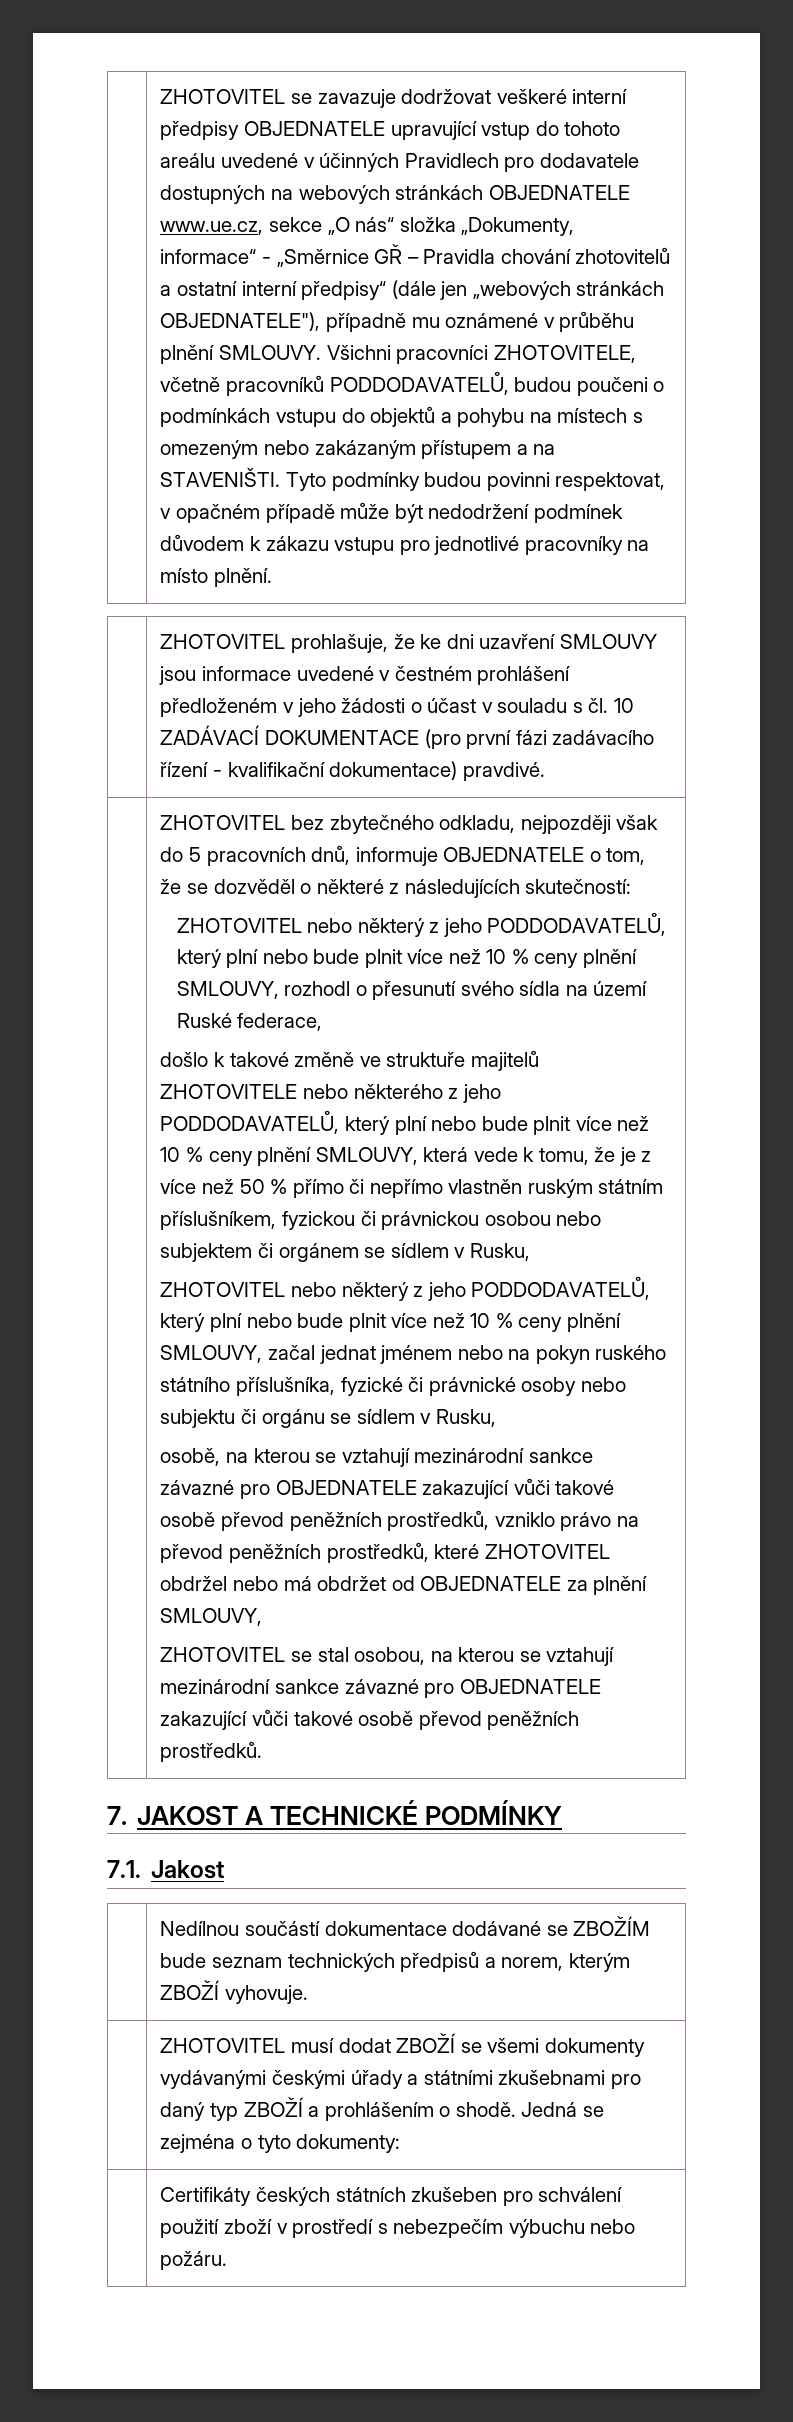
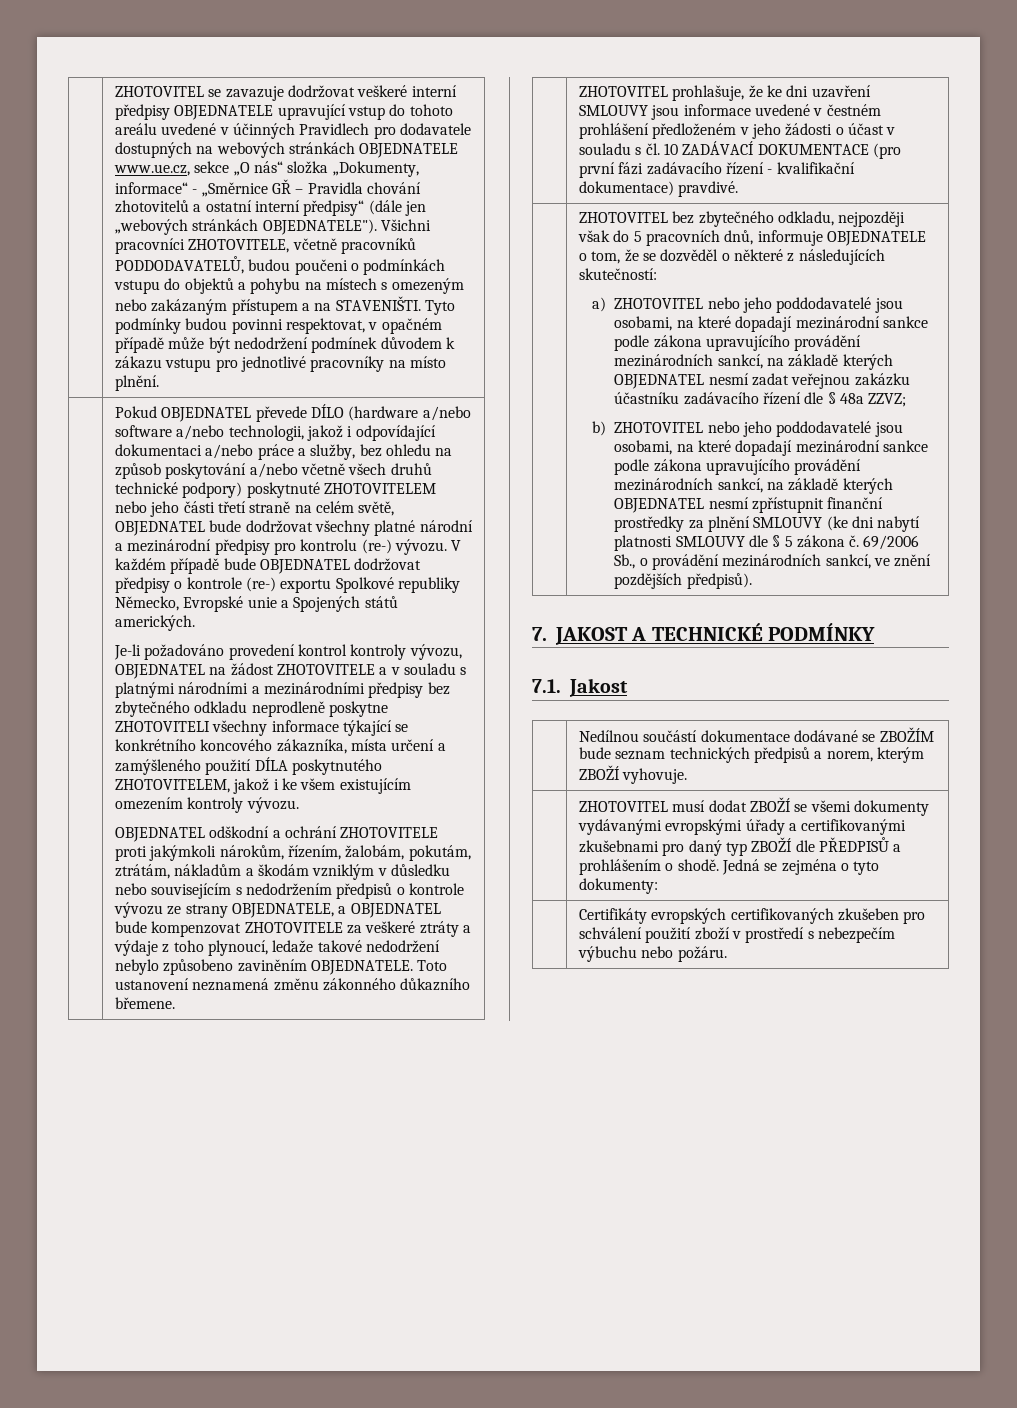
[160,311,635,332] [160,345,321,364] OBJEDNATELE"), případně mu oznámené v průběhu plnění SMLOUVY. -> [262,219,377,235] OBJEDNATELE").
(272, 577) none -> [114,404,471,422] [114,425,436,441] [114,444,453,460] [114,463,432,479] [114,482,436,498] [114,501,395,517] [114,520,473,536] [114,539,462,555] [114,558,422,574] [114,577,460,593] [114,596,398,612] [114,615,195,631] [113,644,462,660] [114,663,467,679] [114,682,450,698] [114,701,388,717] [114,720,409,736] [114,739,446,754] [114,757,382,775] [114,778,411,794] [114,797,299,813] [114,826,439,842] [114,845,471,861] [114,864,450,880] [114,883,464,899] [113,902,441,918] [114,921,471,937] [113,940,440,956] [114,959,448,975] [114,978,471,991] [114,997,175,1009] // | Pokud OBJEDNATEL převede DÍLO (hardware a/nebo software a/nebo technologii, jakož i odpovídající dokumentaci a/nebo práce a služby, bez ohledu na způsob poskytování a/nebo včetně všech druhů technické podpory) poskytnuté ZHOTOVITELEM nebo jeho části třetí straně na celém světě, OBJEDNATEL bude dodržovat všechny platné národní a mezinárodní předpisy pro kontrolu (re-) vývozu. V každém případě bude OBJEDNATEL dodržovat předpisy o kontrole (re-) exportu Spolkové republiky Německo, Evropské unie a Spojených států amerických. // Je-li požadováno provedení kontrol kontroly vývozu, OBJEDNATEL na žádost ZHOTOVITELE a v souladu s platnými národními a mezinárodními předpisy bez zbytečného odkladu neprodleně poskytne ZHOTOVITELI všechny informace týkající se konkrétního koncového zákazníka, místa určení a zamýšleného použití DÍLA poskytnutého ZHOTOVITELEM, jakož i ke všem existujícím omezením kontroly vývozu. // OBJEDNATEL odškodní a ochrání ZHOTOVITELE proti jakýmkoli nárokům, řízením, žalobám, pokutám, ztrátám, nákladům a škodám vzniklým v důsledku nebo souvisejícím s nedodržením předpisů o kontrole vývozu ze strany OBJEDNATELE, a OBJEDNATEL bude kompenzovat ZHOTOVITELE za veškeré ztráty a výdaje z toho plynoucí, ledaže takové nedodržení nebylo způsobeno zaviněním OBJEDNATELE. Toto ustanovení neznamená změnu zákonného důkazního břemene.
[176,912,667,937] [176,949,637,968] [176,981,648,1000] [176,1013,323,1031] [160,1050,539,1071] [160,1084,501,1103] [160,1110,650,1135] [160,1147,652,1166] [160,1179,664,1198] [160,1211,602,1230] [160,1243,530,1262] [160,1276,651,1301] [160,1313,621,1332] [160,1345,667,1364] [160,1377,626,1396] [160,1409,496,1428] [160,1448,593,1467] [160,1478,615,1499] [160,1510,639,1531] [160,1542,610,1563] [160,1576,648,1595] [160,1608,263,1626] [160,1647,615,1666] [160,1679,601,1698] [160,1709,580,1730] [160,1741,263,1762] ZHOTOVITEL nebo některý z jeho PODDODAVATELŮ, který plní nebo bude plnit více než 10 % ceny plnění SMLOUVY, rozhodl o přesunutí svého sídla na území Ruské federace, // došlo k takové změně ve struktuře majitelů ZHOTOVITELE nebo některého z jeho PODDODAVATELŮ, který plní nebo bude plnit více než 10 % ceny plnění SMLOUVY, která vede k tomu, že je z více než 50 % přímo či nepřímo vlastněn ruským státním příslušníkem, fyzickou či právnickou osobou nebo subjektem či orgánem se sídlem v Rusku, // ZHOTOVITEL nebo některý z jeho PODDODAVATELŮ, který plní nebo bude plnit více než 10 % ceny plnění SMLOUVY, začal jednat jménem nebo na pokyn ruského státního příslušníka, fyzické či právnické osoby nebo subjektu či orgánu se sídlem v Rusku, // osobě, na kterou se vztahují mezinárodní sankce závazné pro OBJEDNATELE zakazující vůči takové osobě převod peněžních prostředků, vzniklo právo na převod peněžních prostředků, které ZHOTOVITEL obdržel nebo má obdržet od OBJEDNATELE za plnění SMLOUVY, // ZHOTOVITEL se stal osobou, na kterou se vztahují mezinárodní sankce závazné pro OBJEDNATELE zakazující vůči takové osobě převod peněžních prostředků. -> [592,297,903,313] [614,316,928,332] [614,335,862,351] [614,354,893,370] [614,373,910,389] [614,392,907,407] [592,421,903,437] [614,440,928,456] [614,459,862,475] [614,478,893,494] [614,497,884,513] [614,516,921,532] [614,535,920,551] [614,554,932,570] [614,573,752,589] a) ZHOTOVITEL nebo jeho poddodavatelé jsou osobami, na které dopadají mezinárodní sankce podle zákona upravujícího provádění mezinárodních sankcí, na základě kterých OBJEDNATEL nesmí zadat veřejnou zakázku účastníku zadávacího řízení dle § 48a ZZVZ; // b) ZHOTOVITEL nebo jeho poddodavatelé jsou osobami, na které dopadají mezinárodní sankce podle zákona upravujícího provádění mezinárodních sankcí, na základě kterých OBJEDNATEL nesmí zpřístupnit finanční prostředky za plnění SMLOUVY (ke dni nabytí platnosti SMLOUVY dle § 5 zákona č. 69/2006 Sb., o provádění mezinárodních sankcí, ve znění pozdějších předpisů).
[271,2070,345,2089] českými -> [665,819,743,835] evropskými
[423,2070,493,2085] státními -> [801,819,907,835] certifikovanými
(303, 2107) none -> [795,837,889,852] dle PŘEDPISŮ
[255,2187,406,2206] českých státních -> [651,908,834,924] evropských certifikovaných

